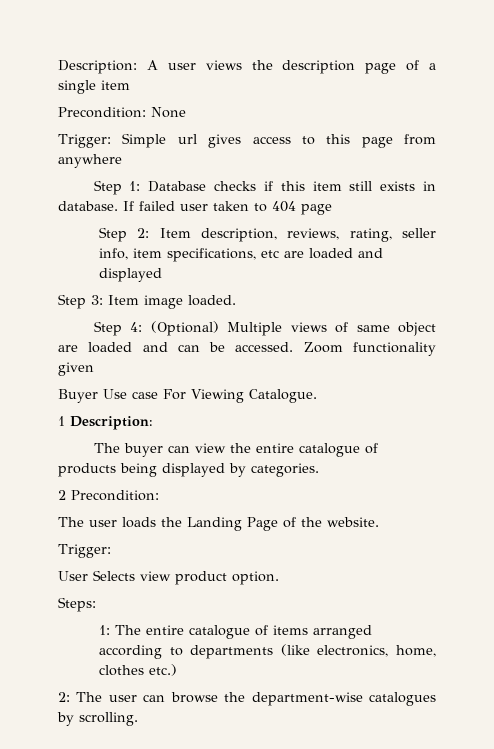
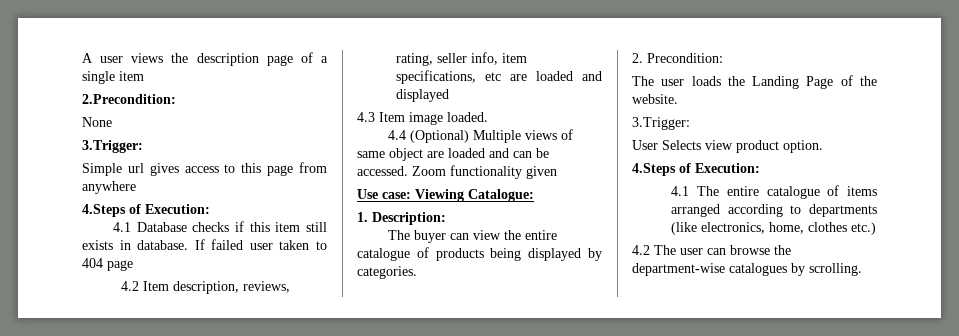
[58,60,137,74] Description: -> (82, 58) none
[58,107,146,118] Precondition: -> [82,94,176,104] 2.Precondition: //
[58,134,111,148] Trigger: -> [82,140,143,153] 3.Trigger: //
[93,180,141,195] Step 1: -> [82,204,210,217] [113,222,132,232] 4.Steps of Execution: // 4.1
[99,227,150,242] Step 2: -> [121,281,140,291] 4.2
[58,294,103,309] Step 3: -> [357,112,375,122] 4.3
[93,321,143,336] Step 4: -> [388,130,407,140] 4.4
[58,389,317,403] [58,416,65,426] Buyer Use case For Viewing Catalogue. // 1 -> [357,189,534,202] [357,212,368,222] Use case: Viewing Catalogue: // 1.
[58,490,66,500] 2 -> [632,53,643,63] 2.
[58,544,111,558] Trigger: -> [632,117,690,130] 3.Trigger:
[58,597,96,612] [99,625,111,635] Steps: // 1: -> [632,163,760,176] [671,186,690,196] 4.Steps of Execution: // 4.1
[58,692,70,702] 2: -> [632,245,650,255] 4.2

